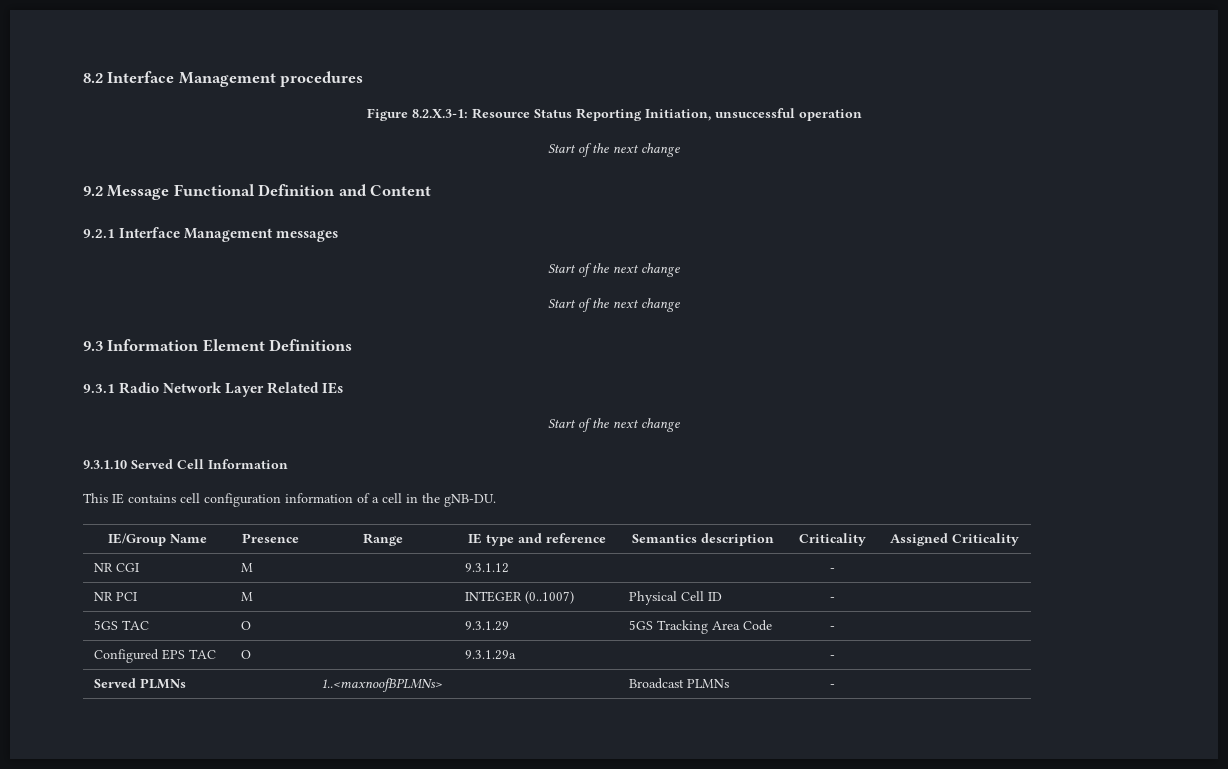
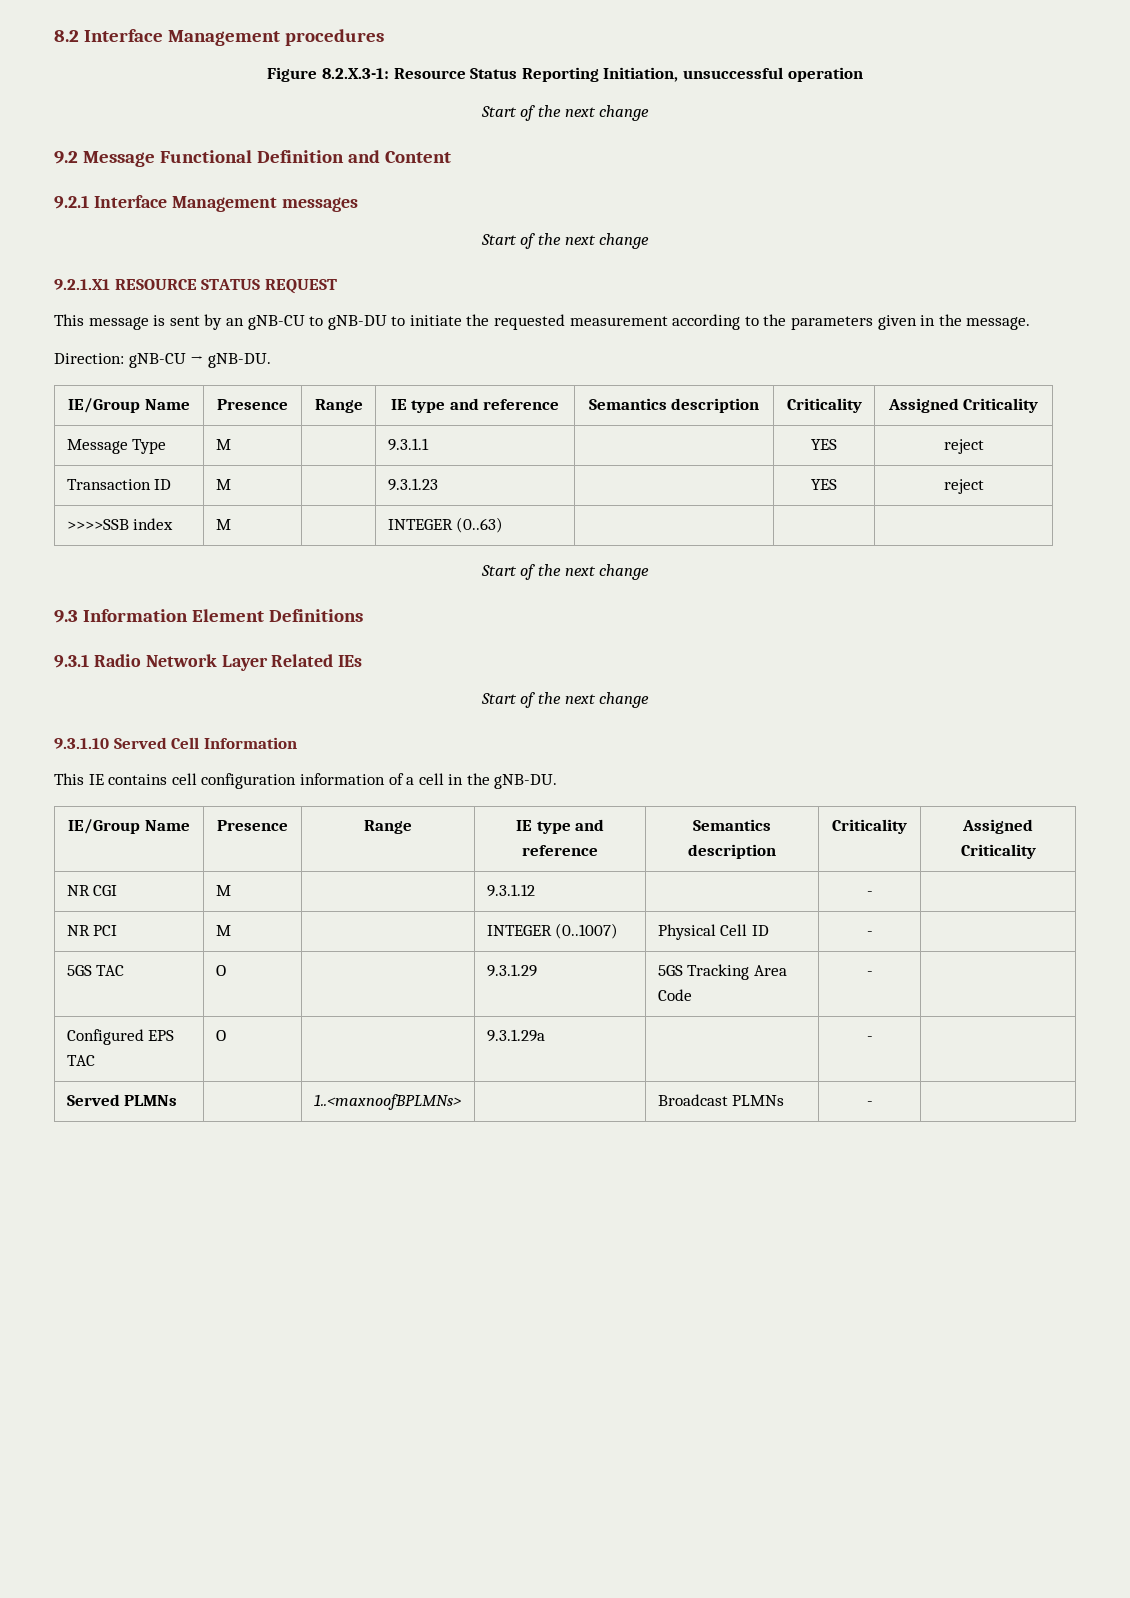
(680, 270) none -> [54,279,337,294] [54,314,1031,330] [54,353,271,368] [68,398,190,413] [217,399,288,410] [314,399,363,413] [390,398,560,413] [588,398,760,413] [786,398,862,413] [887,398,1039,413] [66,439,167,454] [215,439,231,450] [387,438,429,451] [811,439,837,450] [943,439,984,454] [66,479,172,490] [215,479,231,490] [387,478,438,491] [811,479,837,490] [943,479,984,494] [66,518,174,530] [215,519,231,530] [387,517,504,533] // 9.2.1.X1 RESOURCE STATUS REQUEST // This message is sent by an gNB-CU to gNB-DU to initiate the requested measurement according to the parameters given in the message. // Direction: gNB-CU → gNB-DU. // IE/Group Name | Presence | Range | IE type and reference | Semantics description | Criticality | Assigned Criticality // Message Type | M | | 9.3.1.1 | | YES | reject // Transaction ID | M | | 9.3.1.23 | | YES | reject // >>>>SSB index | M | | INTEGER (0..63) | | |

